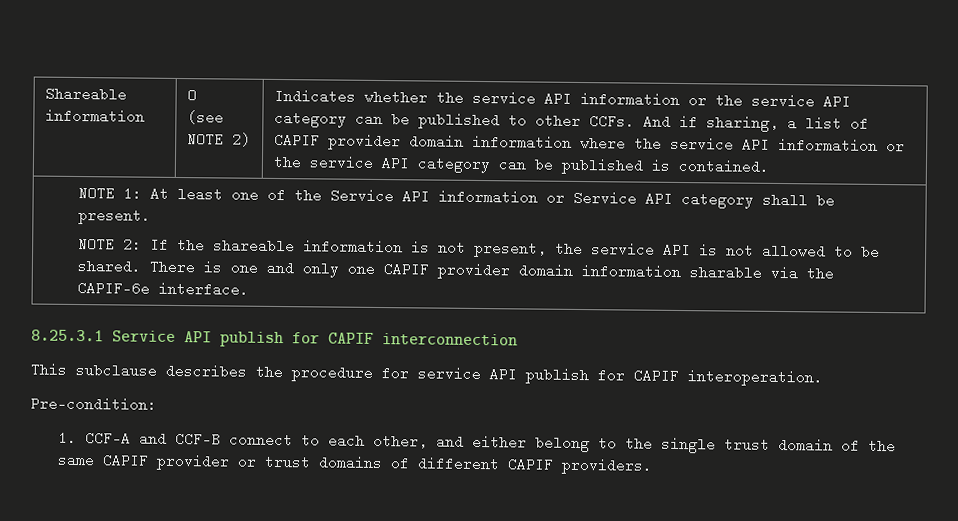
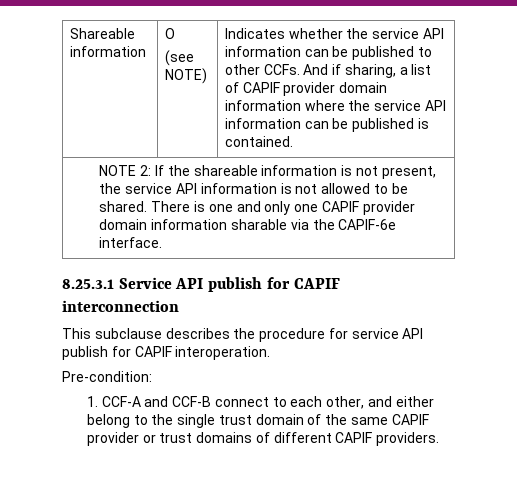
[187,132,252,147] NOTE 2) -> [164,68,207,84] NOTE)
[688,93,852,109] [274,110,348,128] or the service API category -> (301, 51) none
[886,144,906,152] [273,154,492,174] or the service API category -> (301, 123) none
[122,186,835,209] [77,208,151,225] [77,237,115,252] 1: At least one of the Service API information or Service API category shall be present. // NOTE -> (137, 170) none
(691, 250) none -> [200,183,277,194] information

